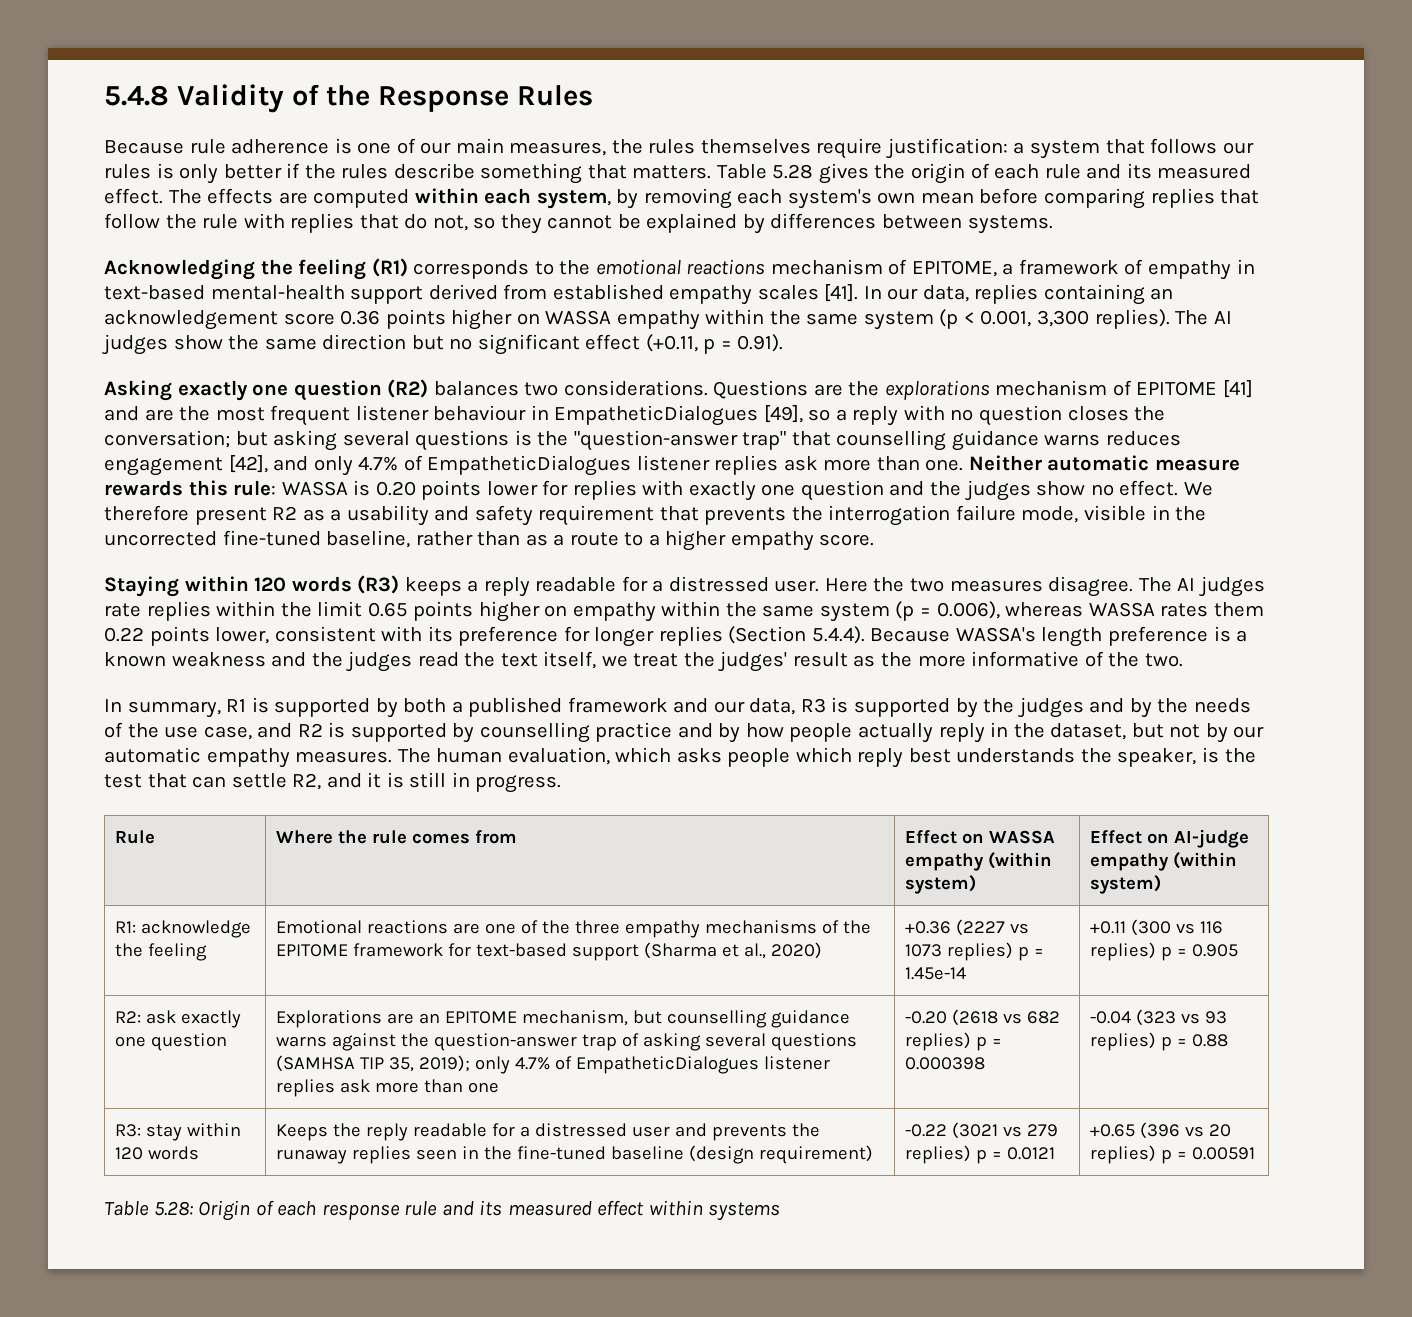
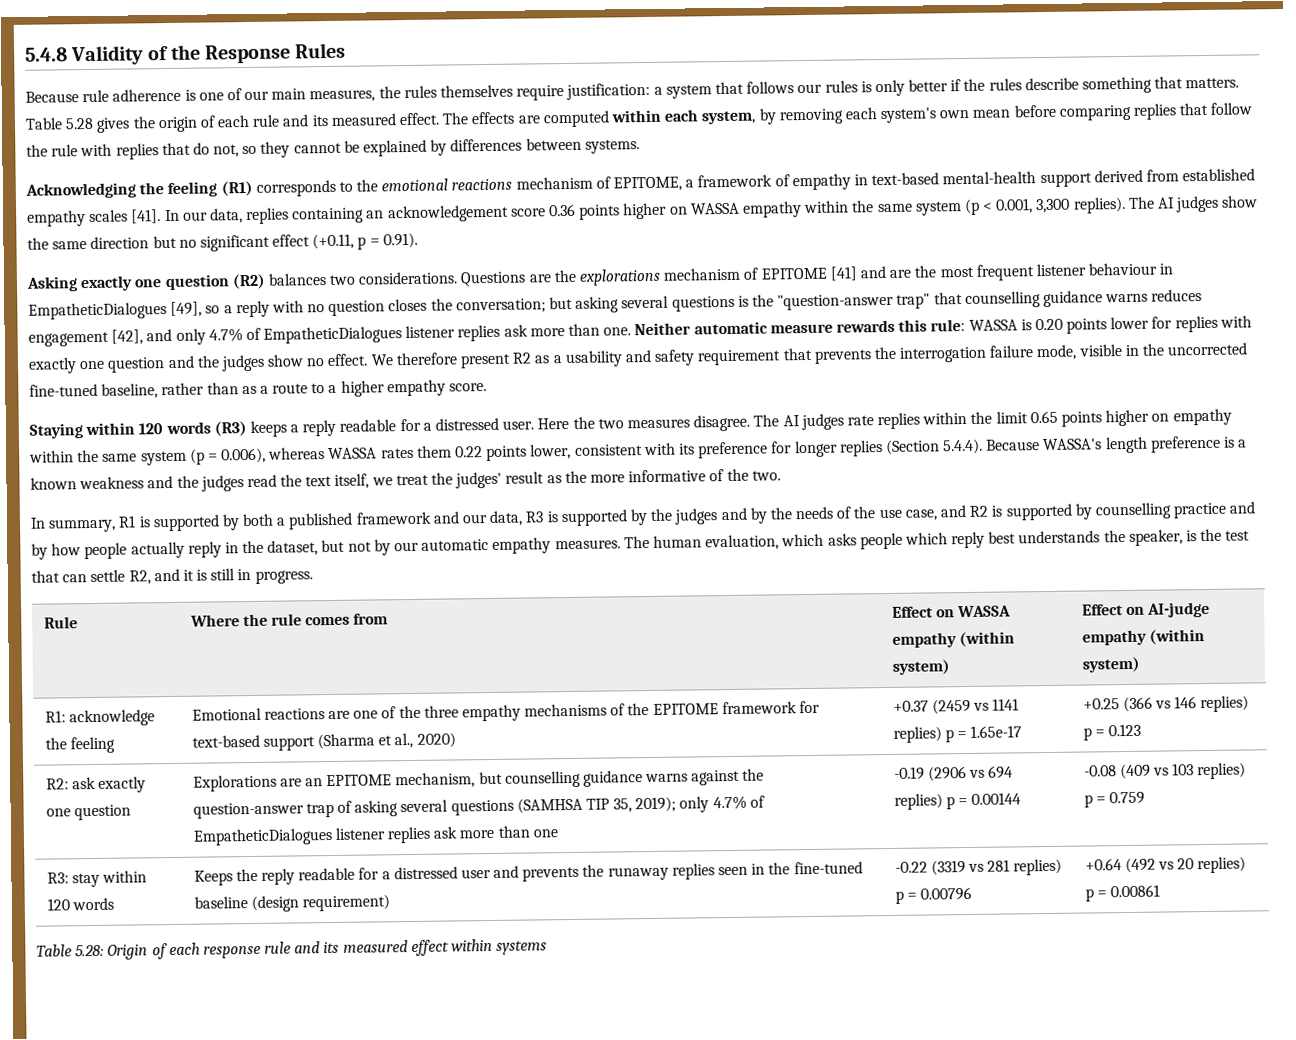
[904,919,1029,936] [904,942,1044,961] [904,967,966,980] [1089,919,1223,936] [1089,942,1238,961] +0.36 (2227 vs 1073 replies) p = 1.45e-14 | +0.11 (300 vs 116 replies) p = 0.905 -> [892,698,1020,715] [892,725,1023,743] [1082,695,1250,713] [1082,723,1141,741] +0.37 (2459 vs 1141 replies) p = 1.65e-17 | +0.25 (366 vs 146 replies) p = 0.123
[904,1009,1060,1026] [904,1032,1002,1051] [904,1057,985,1070] [1089,1009,1227,1026] [1089,1032,1228,1051] -0.20 (2618 vs 682 replies) p = 0.000398 | -0.04 (323 vs 93 replies) p = 0.88 -> [893,765,1014,782] [893,792,1022,810] [1083,762,1247,780] [1083,791,1145,808] -0.19 (2906 vs 694 replies) p = 0.00144 | -0.08 (409 vs 103 replies) p = 0.759
[951,1122,1058,1139] [904,1145,1055,1164] [1089,1122,1180,1139] (3021 vs 279 replies) p = 0.0121 | +0.65 (396 -> [930,858,1063,876] [894,886,972,904] [1084,857,1156,874] (3319 vs 281 replies) p = 0.00796 | +0.64 (492
[1191,1147,1255,1160] 0.00591 -> [1109,884,1160,898] 0.00861

